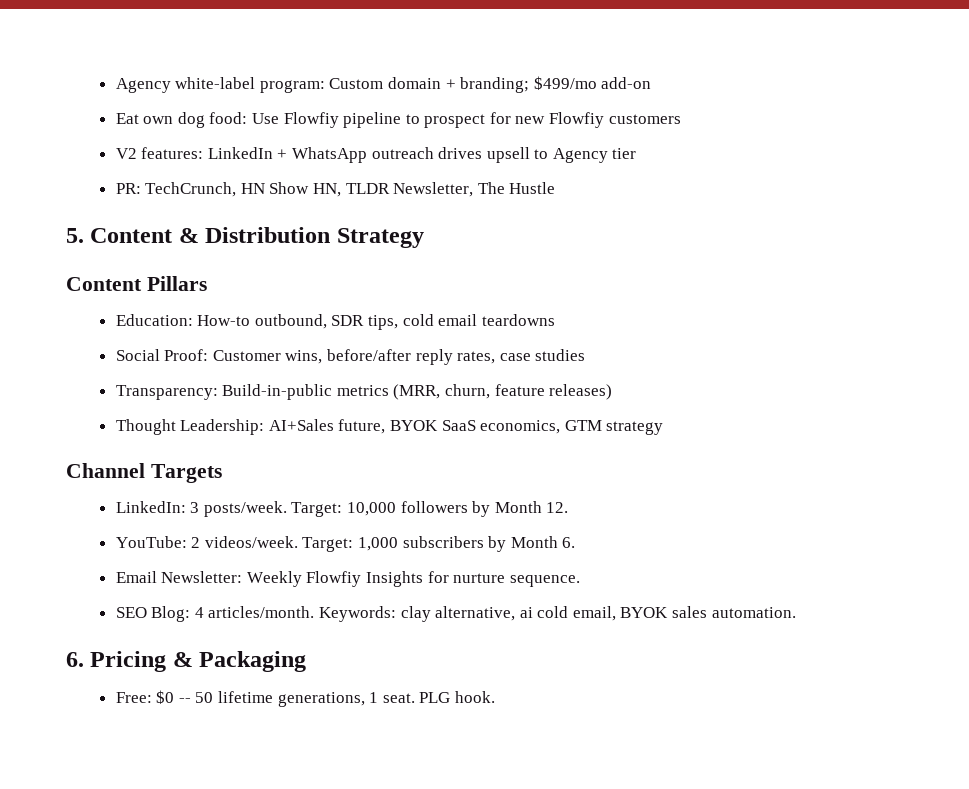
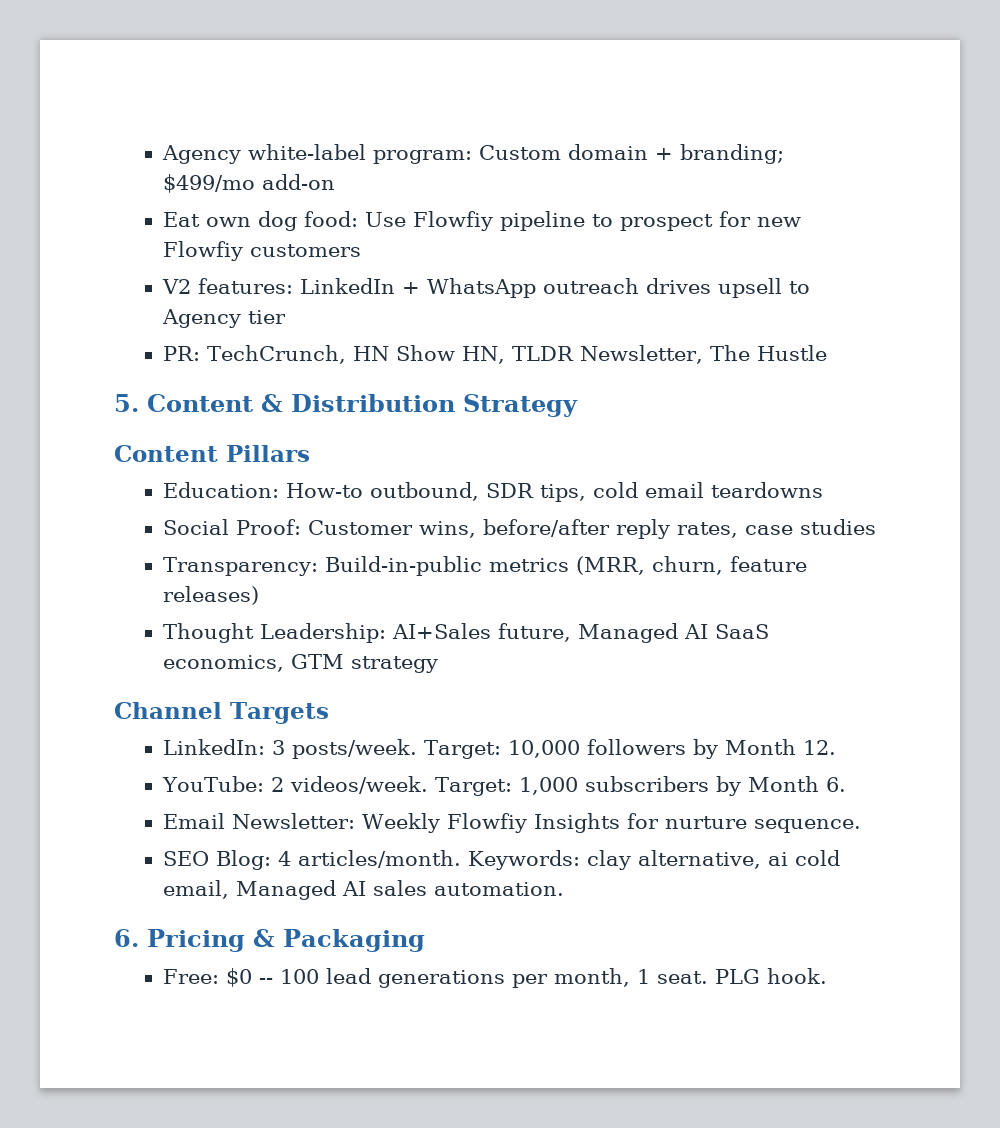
[389,420,438,431] BYOK -> [577,623,708,643] Managed AI
[620,607,669,618] BYOK -> [235,880,366,900] Managed AI
[195,691,365,707] 50 lifetime generations, -> [279,968,630,988] 100 lead generations per month,

